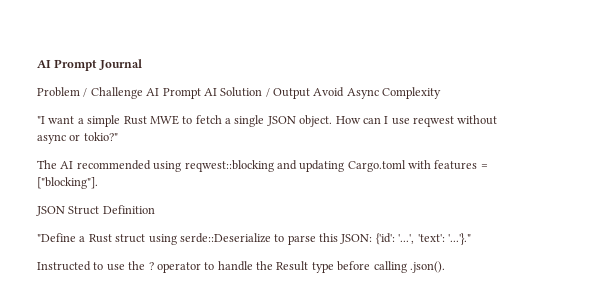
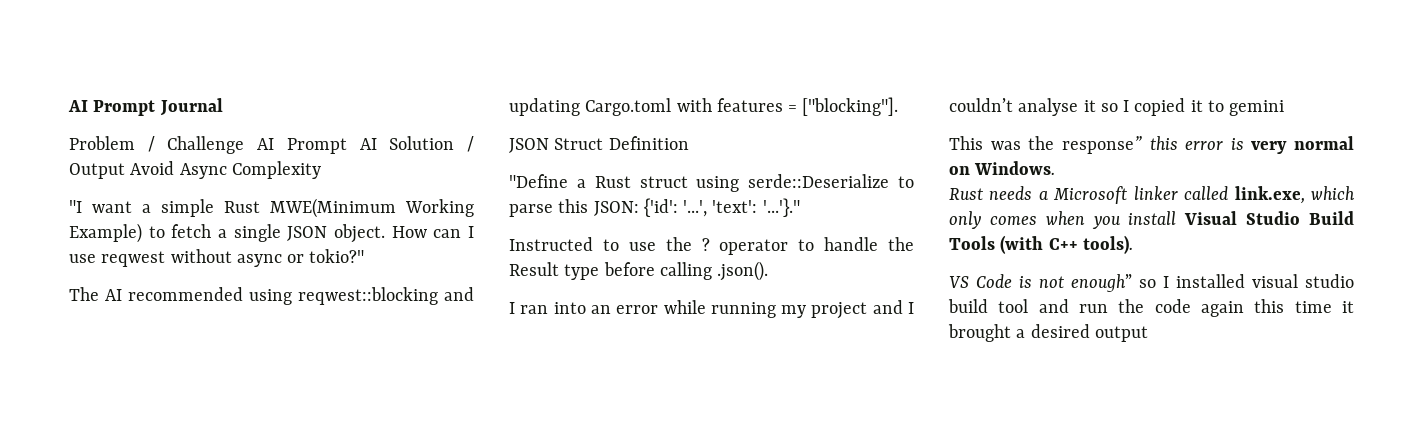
[149,115,179,125] MWE -> [270,198,474,218] [69,223,142,243] MWE(Minimum Working Example)
(445, 267) none -> [509,300,914,319] [949,98,1285,116] [949,136,1354,154] [949,161,1056,175] [949,186,1355,204] [949,211,1354,229] [949,235,1133,254] [949,274,1354,292] [948,299,1354,317] [948,324,1148,342] // I ran into an error while running my project and I couldn’t analyse it so I copied it to gemini // This was the response” this error is very normal on Windows. // Rust needs a Microsoft linker called link.exe, which only comes when you install Visual Studio Build Tools (with C++ tools). // VS Code is not enough” so I installed visual studio build tool and run the code again this time it brought a desired output

